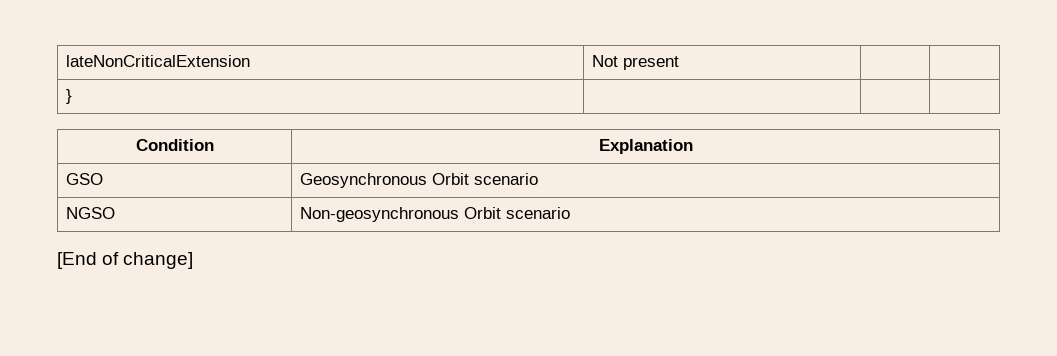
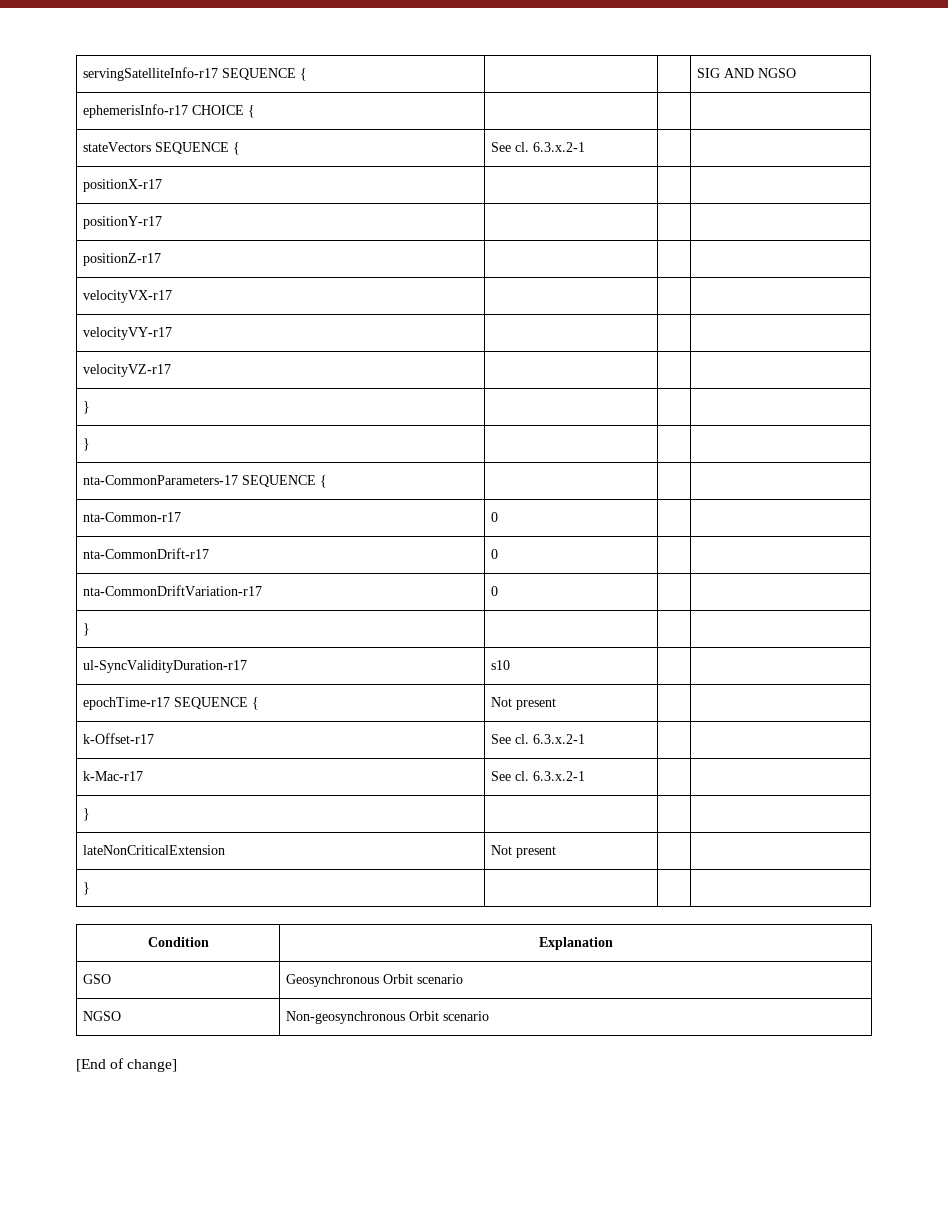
(65, 61) none -> [82,67,307,81] [696,68,796,78] [82,104,255,118] [82,142,240,155] [490,142,585,152] [82,179,162,192] [82,216,162,229] [82,253,161,266] [82,290,172,303] [82,327,172,340] [82,364,171,377] [82,401,90,414] [82,438,90,451] [82,475,327,488] [82,512,181,522] [490,512,498,522] [82,548,209,559] [490,549,498,559] [82,585,262,596] [490,586,498,596] [82,623,90,636] [82,660,247,673] [490,660,510,670] [82,697,259,710] [490,697,556,710] [82,733,154,744] [490,734,585,744] [82,771,143,781] [490,771,585,781] [82,808,90,821] servingSatelliteInfo-r17 SEQUENCE { | | | SIG AND NGSO // ephemerisInfo-r17 CHOICE { | | | // stateVectors SEQUENCE { | See cl. 6.3.x.2-1 | | // positionX-r17 | | | // positionY-r17 | | | // positionZ-r17 | | | // velocityVX-r17 | | | // velocityVY-r17 | | | // velocityVZ-r17 | | | // } | | | // } | | | // nta-CommonParameters-17 SEQUENCE { | | | // nta-Common-r17 | 0 | | // nta-CommonDrift-r17 | 0 | | // nta-CommonDriftVariation-r17 | 0 | | // } | | | // ul-SyncValidityDuration-r17 | s10 | | // epochTime-r17 SEQUENCE { | Not present | | // k-Offset-r17 | See cl. 6.3.x.2-1 | | // k-Mac-r17 | See cl. 6.3.x.2-1 | | // } | | | //

